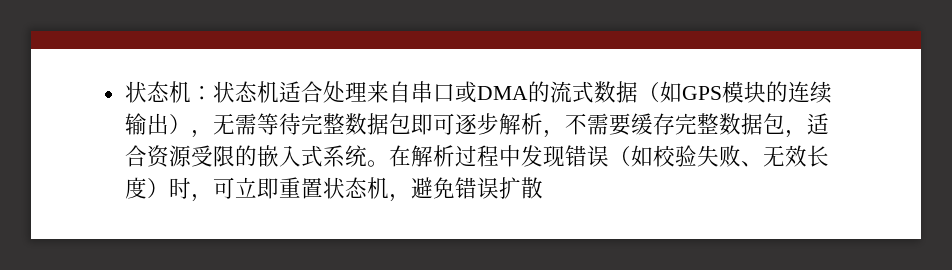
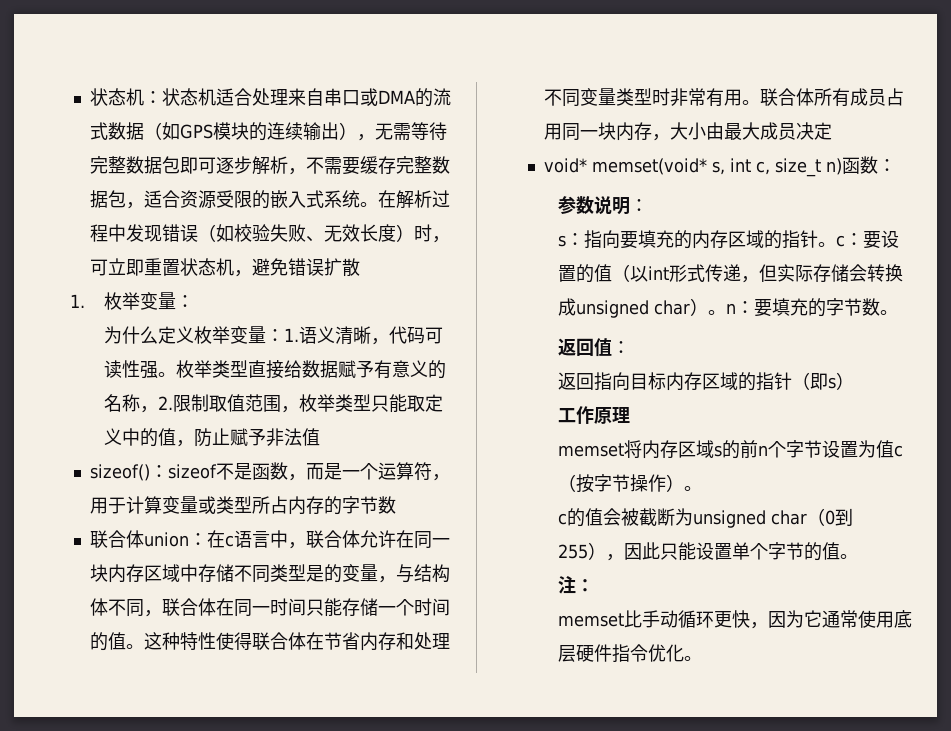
(543, 188) none -> [70,292,194,310] [103,326,443,345] [103,360,446,379] [103,394,443,413] [103,428,320,447] [90,462,451,481] [90,496,397,515] [90,530,451,549] [90,564,451,583] [90,598,451,617] [90,632,451,651] [544,88,905,107] [544,122,833,141] [544,156,897,177] [557,196,648,215] [557,230,899,249] [557,264,903,283] [557,298,898,318] [557,338,630,357] [557,372,854,391] [557,406,630,424] [557,440,903,459] [557,474,702,493] [557,508,853,528] [557,542,858,561] [557,576,594,594] [557,610,912,629] [557,644,702,663] // 1.枚举变量： // 为什么定义枚举变量：1.语义清晰，代码可读性强。枚举类型直接给数据赋予有意义的名称，2.限制取值范围，枚举类型只能取定义中的值，防止赋予非法值 // sizeof()：sizeof不是函数，而是一个运算符，用于计算变量或类型所占内存的字节数 // 联合体union：在c语言中，联合体允许在同一块内存区域中存储不同类型是的变量，与结构体不同，联合体在同一时间只能存储一个时间的值。这种特性使得联合体在节省内存和处理不同变量类型时非常有用。联合体所有成员占用同一块内存，大小由最大成员决定 // void* memset(void* s, int c, size_t n)函数： // 参数说明： // s：指向要填充的内存区域的指针。c：要设置的值（以int形式传递，但实际存储会转换成unsigned char）。n：要填充的字节数。 // 返回值： // 返回指向目标内存区域的指针（即s） // 工作原理 // memset将内存区域s的前n个字节设置为值c（按字节操作）。 // c的值会被截断为unsigned char（0到255），因此只能设置单个字节的值。 // 注： // memset比手动循环更快，因为它通常使用底层硬件指令优化。

